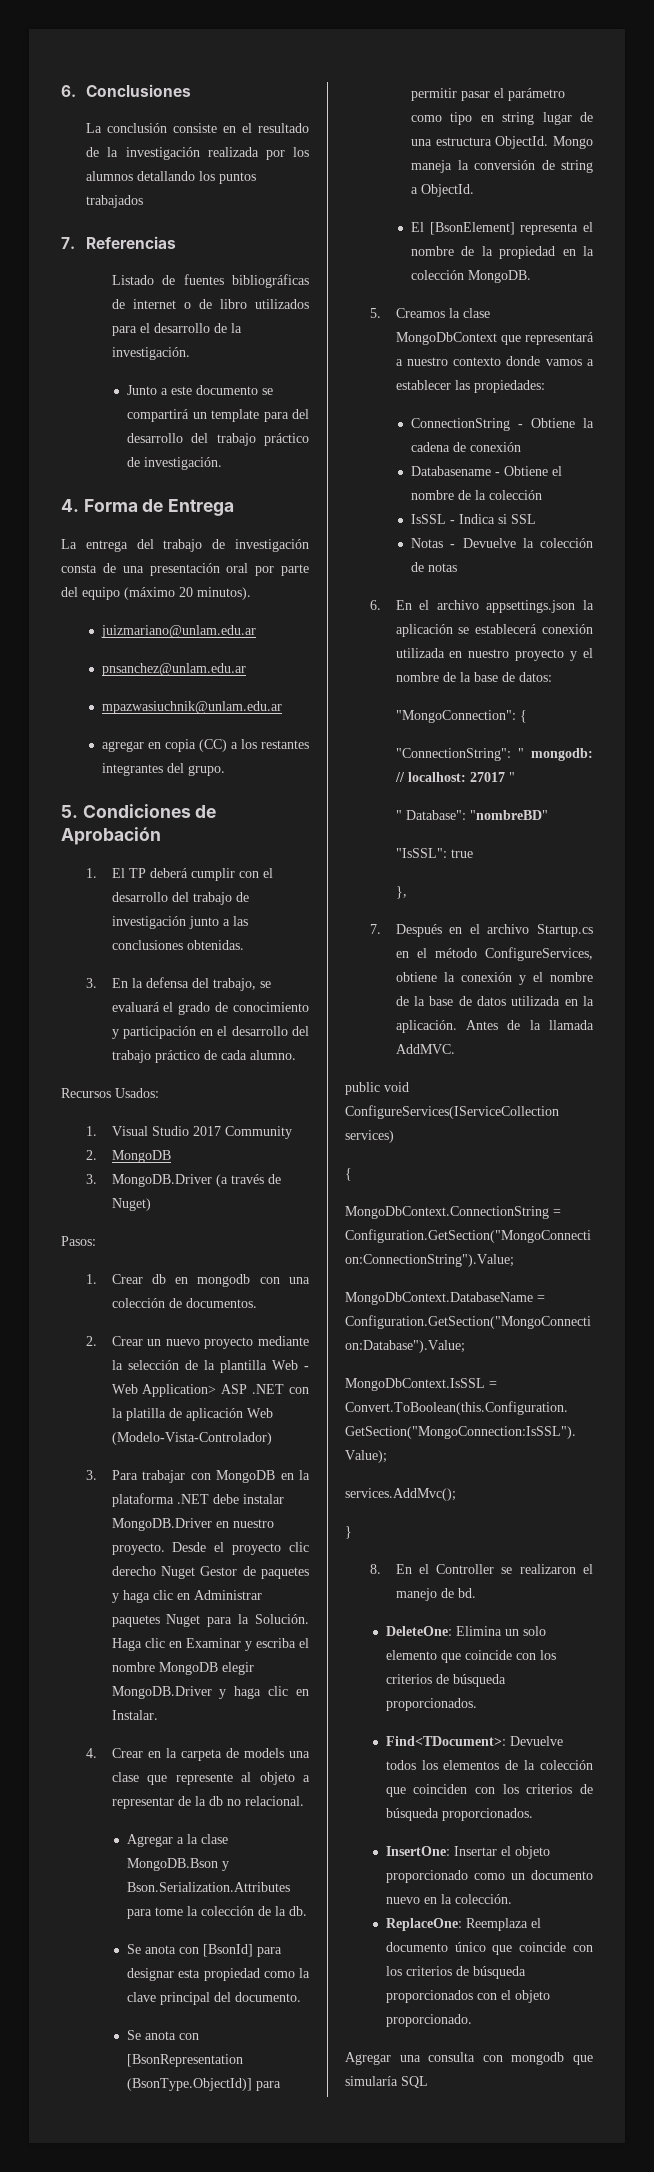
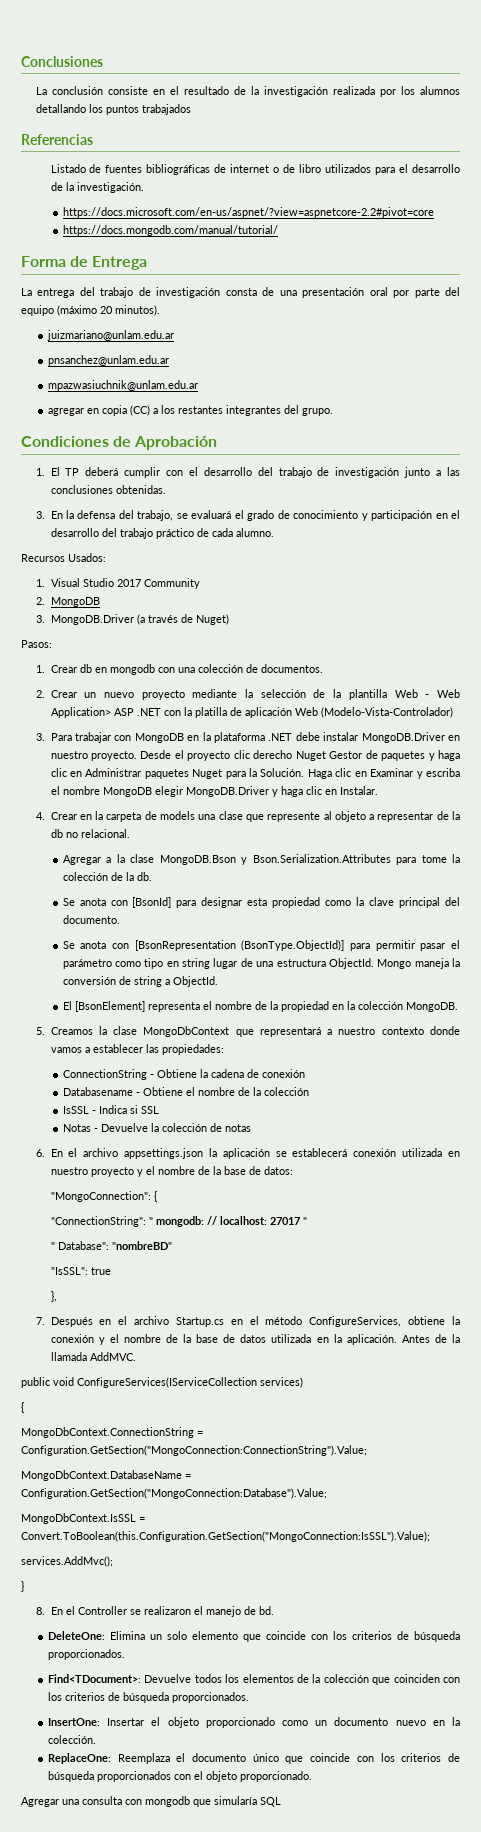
[61,85,76,97] 6. -> (21, 61) none
[61,237,75,249] 7. -> (191, 109) none
[127,385,274,395] [127,409,309,422] [127,433,309,446] [127,457,223,470] [61,499,79,512] Junto a este documento se compartirá un template para del desarrollo del trabajo práctico de investigación. // 4. -> [62,207,434,218] [62,225,278,236] https://docs.microsoft.com/en-us/aspnet/?view=aspnetcore-2.2#pivot=core // https://docs.mongodb.com/manual/tutorial/ //
[61,805,78,818] 5. -> (333, 412) none

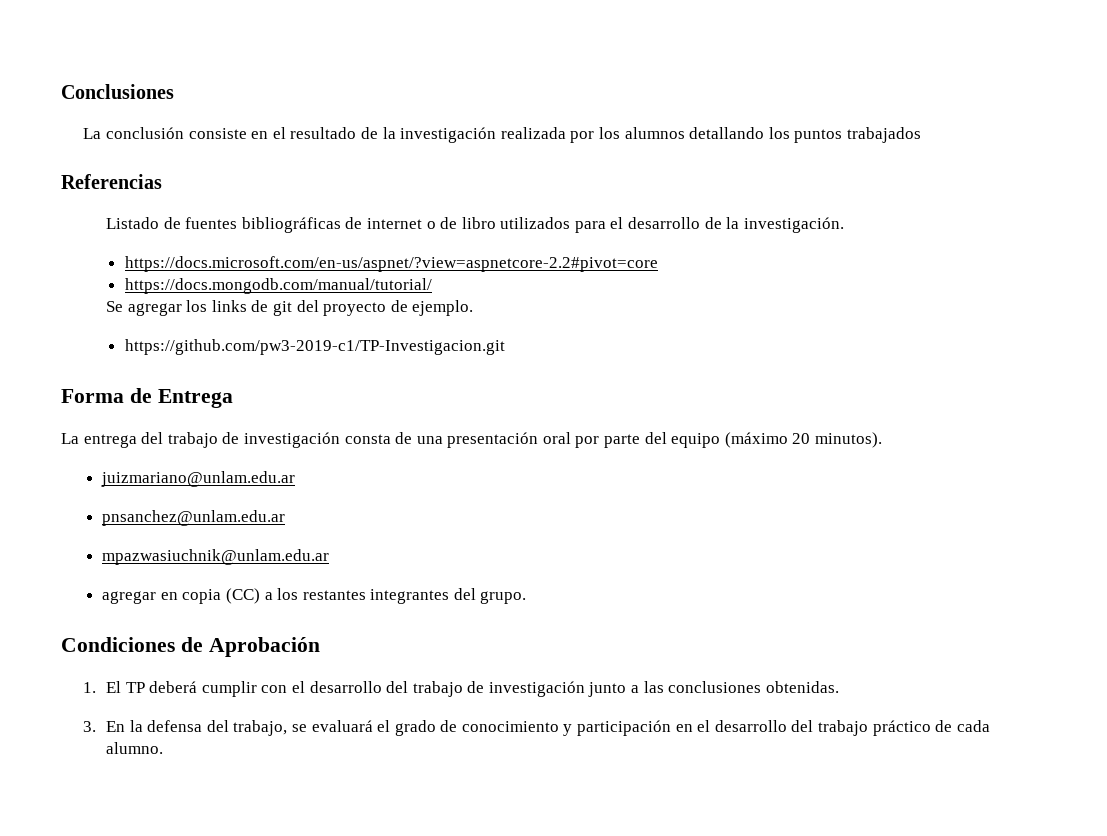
(278, 230) none -> [105,300,474,316] [124,339,505,355] // Se agregar los links de git del proyecto de ejemplo. // https://github.com/pw3-2019-c1/TP-Investigacion.git
[21,553,106,562] [35,578,200,589] [35,597,100,607] [35,614,229,625] [21,640,52,648] [35,664,323,675] [35,689,461,700] [50,707,453,718] [35,732,461,743] [50,750,461,761] [50,768,460,779] [50,786,378,797] [35,811,461,822] [50,829,130,838] [62,854,461,865] [62,872,152,881] [62,897,460,908] [62,915,120,924] [62,940,461,951] [62,958,460,969] [62,976,218,987] [62,1001,458,1012] [35,1026,461,1037] [50,1044,224,1055] [62,1069,305,1080] [62,1087,309,1096] [62,1105,159,1114] [62,1123,251,1132] [35,1148,460,1159] [50,1166,293,1177] [50,1191,157,1202] [50,1216,307,1227] [50,1241,172,1250] [50,1267,111,1275] [50,1291,57,1302] [35,1316,460,1327] [50,1334,461,1345] [50,1352,136,1361] [21,1377,303,1388] [21,1402,24,1413] [21,1427,203,1438] [21,1445,367,1456] [21,1470,191,1481] [21,1488,327,1499] [21,1513,145,1524] [21,1531,430,1542] [21,1556,113,1567] [21,1581,24,1592] [35,1606,274,1617] [47,1631,461,1642] [47,1649,125,1660] [47,1674,460,1685] [47,1692,249,1703] [47,1717,460,1728] [47,1735,96,1744] [47,1753,460,1764] [47,1771,312,1782] [21,1796,281,1807] // Recursos Usados: // 1. Visual Studio 2017 Community // 2. MongoDB // 3. MongoDB.Driver (a través de Nuget) // Pasos: // 1. Crear db en mongodb con una colección de documentos. // 2. Crear un nuevo proyecto mediante la selección de la plantilla Web - Web Application> ASP .NET con la platilla de aplicación Web (Modelo-Vista-Controlador) // 3. Para trabajar con MongoDB en la plataforma .NET debe instalar MongoDB.Driver en nuestro proyecto. Desde el proyecto clic derecho Nuget Gestor de paquetes y haga clic en Administrar paquetes Nuget para la Solución. Haga clic en Examinar y escriba el nombre MongoDB elegir MongoDB.Driver y haga clic en Instalar. // 4. Crear en la carpeta de models una clase que represente al objeto a representar de la db no relacional. // Agregar a la clase MongoDB.Bson y Bson.Serialization.Attributes para tome la colección de la db. // Se anota con [BsonId] para designar esta propiedad como la clave principal del documento. // Se anota con [BsonRepresentation (BsonType.ObjectId)] para permitir pasar el parámetro como tipo en string lugar de una estructura ObjectId. Mongo maneja la conversión de string a ObjectId. // El [BsonElement] representa el nombre de la propiedad en la colección MongoDB. // 5. Creamos la clase MongoDbContext que representará a nuestro contexto donde vamos a establecer las propiedades: // ConnectionString - Obtiene la cadena de conexión // Databasename - Obtiene el nombre de la colección // IsSSL - Indica si SSL // Notas - Devuelve la colección de notas // 6. En el archivo appsettings.json la aplicación se establecerá conexión utilizada en nuestro proyecto y el nombre de la base de datos: // "MongoConnection": { // "ConnectionString": " mongodb: // localhost: 27017 " // " Database": "nombreBD" // "IsSSL": true // }, // 7. Después en el archivo Startup.cs en el método ConfigureServices, obtiene la conexión y el nombre de la base de datos utilizada en la aplicación. Antes de la llamada AddMVC. // public void ConfigureServices(IServiceCollection services) // { // MongoDbContext.ConnectionString = Configuration.GetSection("MongoConnection:ConnectionString").Value; // MongoDbContext.DatabaseName = Configuration.GetSection("MongoConnection:Database").Value; // MongoDbContext.IsSSL = Convert.ToBoolean(this.Configuration.GetSection("MongoConnection:IsSSL").Value); // services.AddMvc(); // } // 8. En el Controller se realizaron el manejo de bd. // DeleteOne: Elimina un solo elemento que coincide con los criterios de búsqueda proporcionados. // Find<TDocument>: Devuelve todos los elementos de la colección que coinciden con los criterios de búsqueda proporcionados. // InsertOne: Insertar el objeto proporcionado como un documento nuevo en la colección. // ReplaceOne: Reemplaza el documento único que coincide con los criterios de búsqueda proporcionados con el objeto proporcionado. // Agregar una consulta con mongodb que simularía SQL -> (163, 748) none

